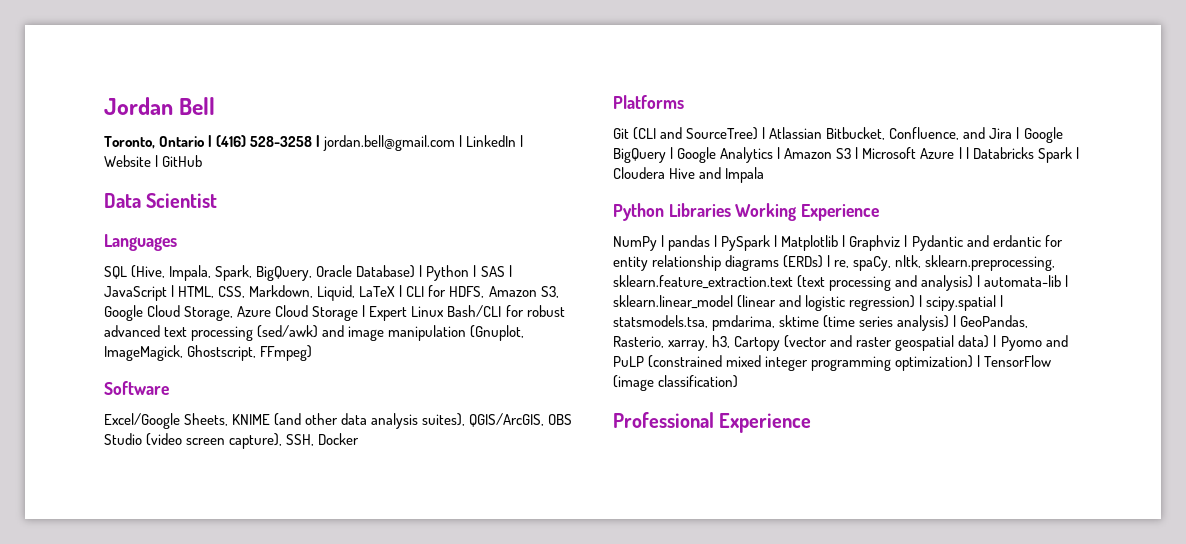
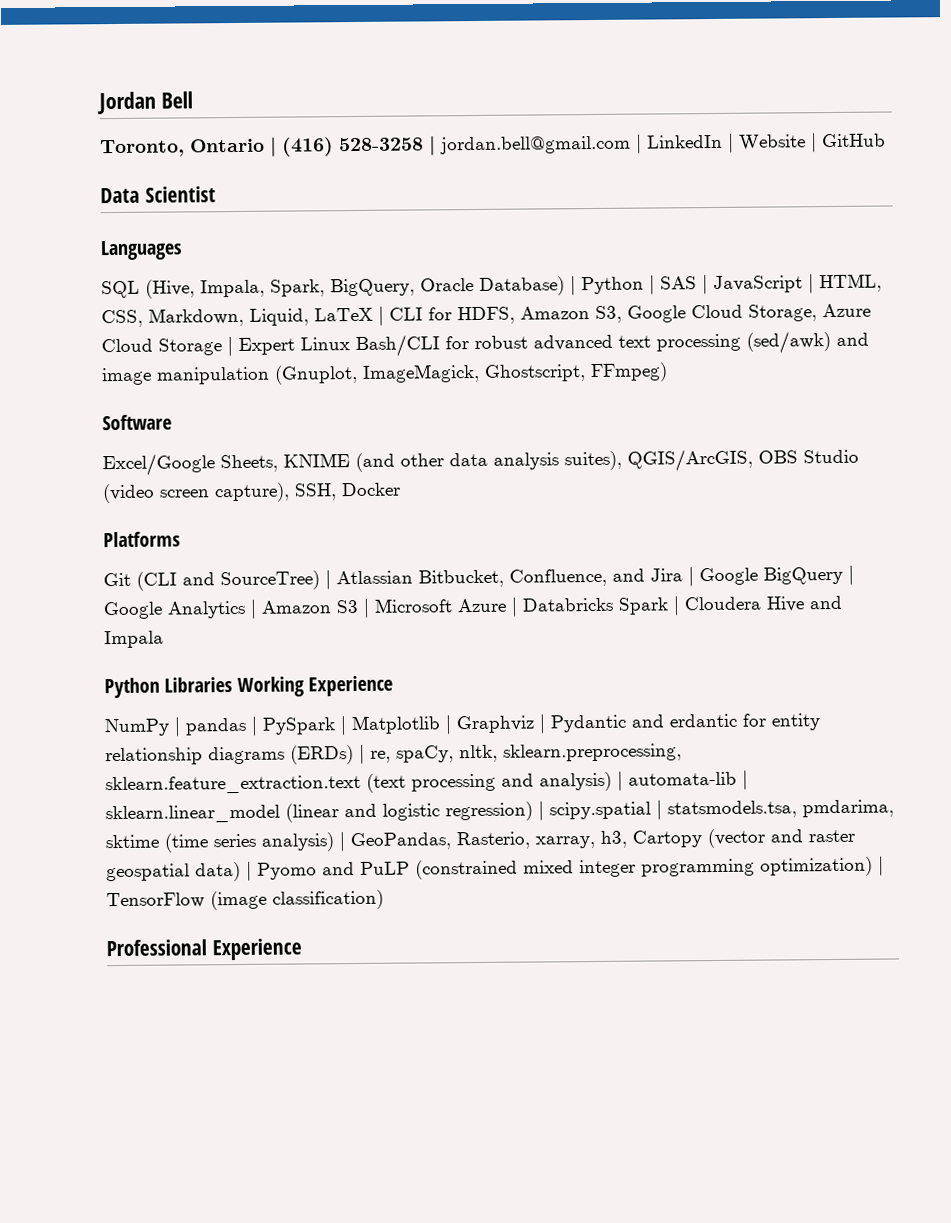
[965,147,969,159] | -> (518, 606) none

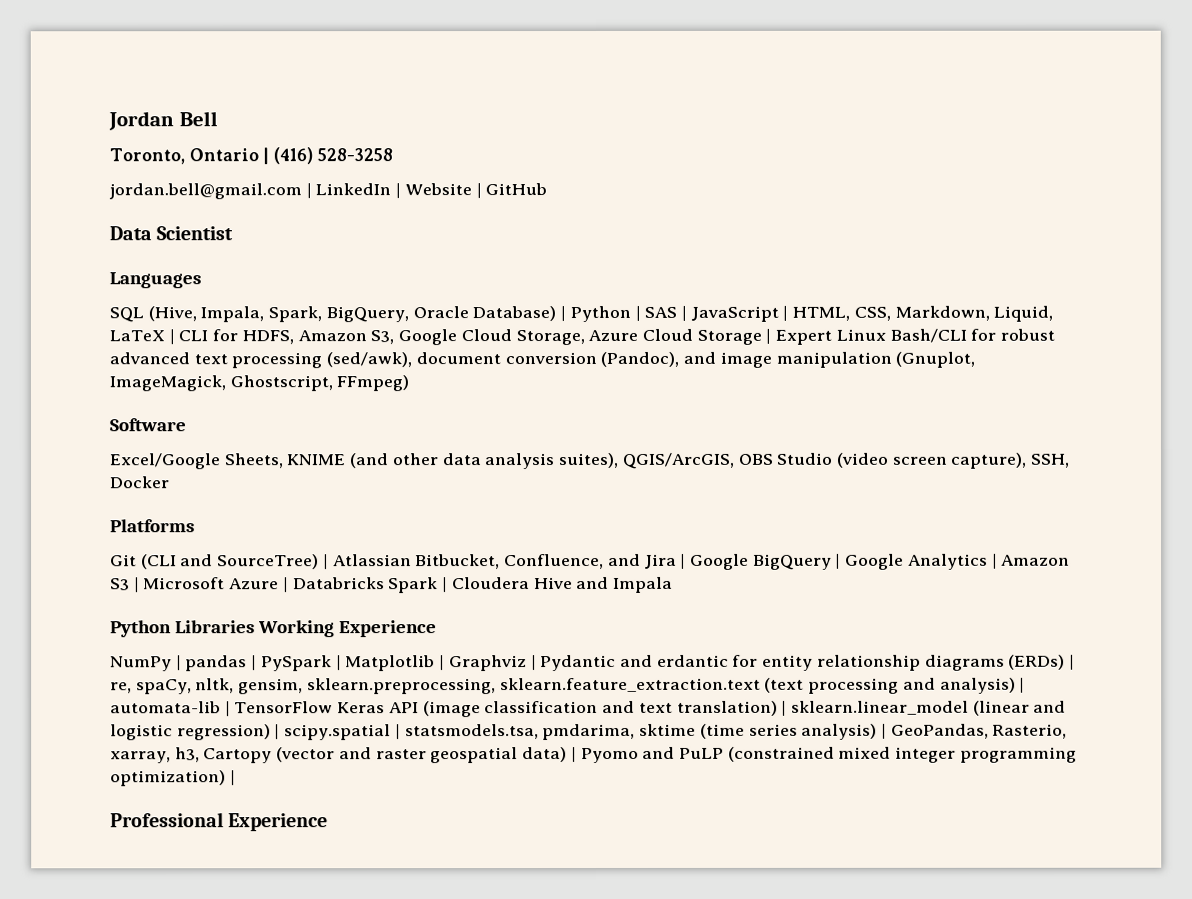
[429,135,436,156] | -> (393, 155) //
[746,331,831,354] (sed/awk) -> [326,351,680,368] (sed/awk), document conversion (Pandoc),
(498, 753) none -> [238,678,304,695] gensim,
(748, 779) none -> [234,700,788,718] TensorFlow Keras API (image classification and text translation) |
[106,889,384,911] TensorFlow (image classification) -> (236, 778) none

